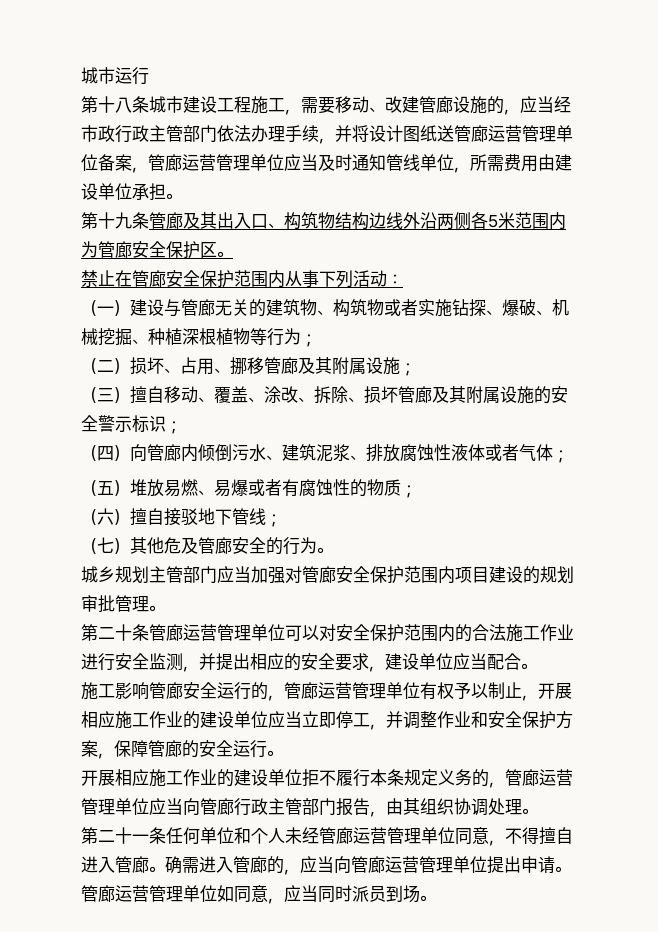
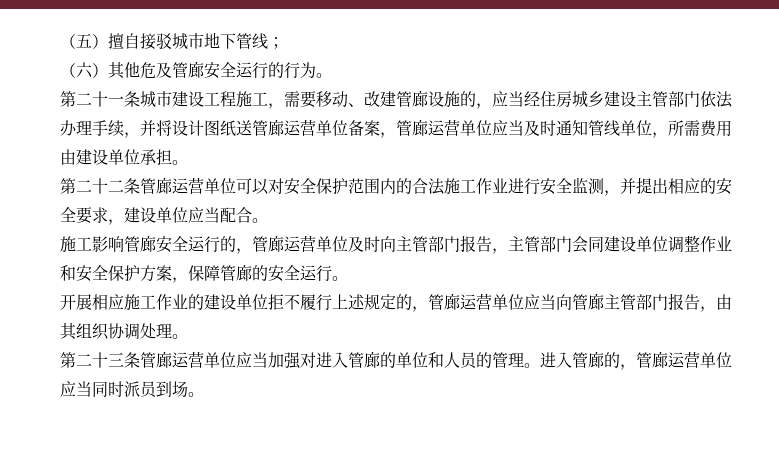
[81,67,149,85] [81,96,132,113] 城市运行 // 第十八 -> [60,32,284,50] [60,61,332,79] [60,91,124,107] （五）擅自接驳城市地下管线； // （六）其他危及管廊安全运行的行为。 // 第二十一
[81,125,149,143] 市政行政 -> [540,91,636,108] 住房城乡建设
[522,125,556,142] 管理 -> (316, 127) none
[216,154,250,171] 管理 -> (460, 127) none
[81,212,566,230] [81,241,233,259] [81,270,403,288] [81,299,569,317] [81,328,317,347] [81,357,416,376] [81,386,568,404] [81,415,182,434] [81,444,569,463] [81,479,417,498] [81,508,282,527] [81,537,333,555] [81,566,574,584] [81,595,165,613] [81,624,251,641] // 第十九条管廊及其出入口、构筑物结构边线外沿两侧各5米范围内为管廊安全保护区。 // 禁止在管廊安全保护范围内从事下列活动： // （一）建设与管廊无关的建筑物、构筑物或者实施钻探、爆破、机械挖掘、种植深根植物等行为； // （二）损坏、占用、挪移管廊及其附属设施； // （三）擅自移动、覆盖、涂改、拆除、损坏管廊及其附属设施的安全警示标识； // （四）向管廊内倾倒污水、建筑泥浆、排放腐蚀性液体或者气体； // （五）堆放易燃、易爆或者有腐蚀性的物质； // （六）擅自接驳地下管线； // （七）其他危及管廊安全的行为。 // 城乡规划主管部门应当加强对管廊安全保护范围内项目建设的规划审批管理。 // 第二十条管廊运营管理 -> [60,177,204,194] // 第二十二条管廊运营
[352,682,572,701] [81,711,403,730] 管理单位有权予以制止，开展相应施工作业的建设单位应当立即停工，并 -> [316,235,668,254] 单位及时向主管部门报告，主管部门会同建设单位
[370,769,573,788] [81,798,115,815] 本条规定义务的，管廊运营管理 -> [332,293,492,312] 上述规定的，管廊运营
[234,798,268,816] 行政 -> (604, 301) none
[132,827,573,846] [81,856,199,874] 一条任何单位和个人未经管廊运营管理单位同意，不得擅自进入管廊。确需 -> [108,351,540,369] 三条管廊运营单位应当加强对进入管廊的单位和人员的管理。
[300,856,571,874] [81,885,284,904] 应当向管廊运营管理单位提出申请。管廊运营管理单位如同意， -> [636,351,732,368] 管廊运营单位

